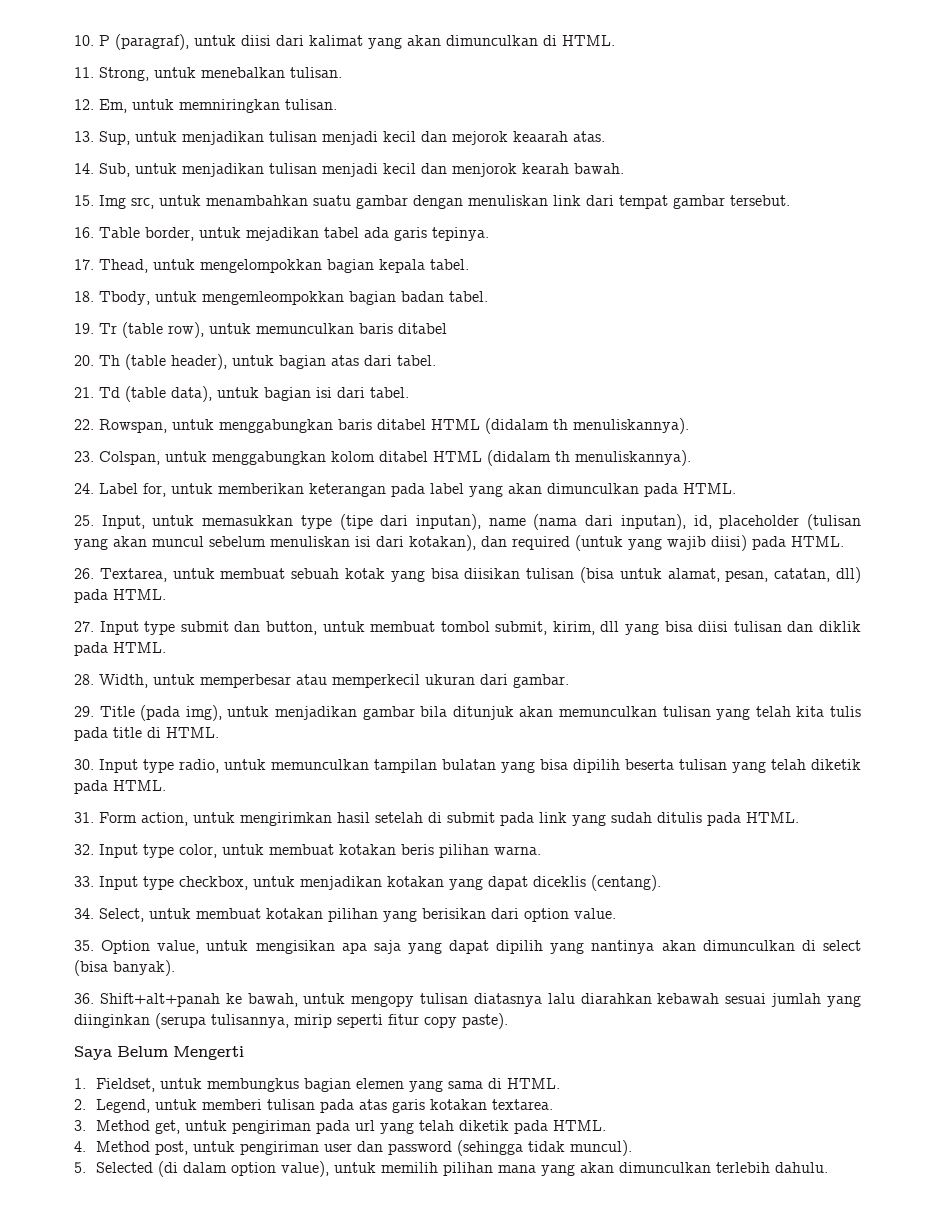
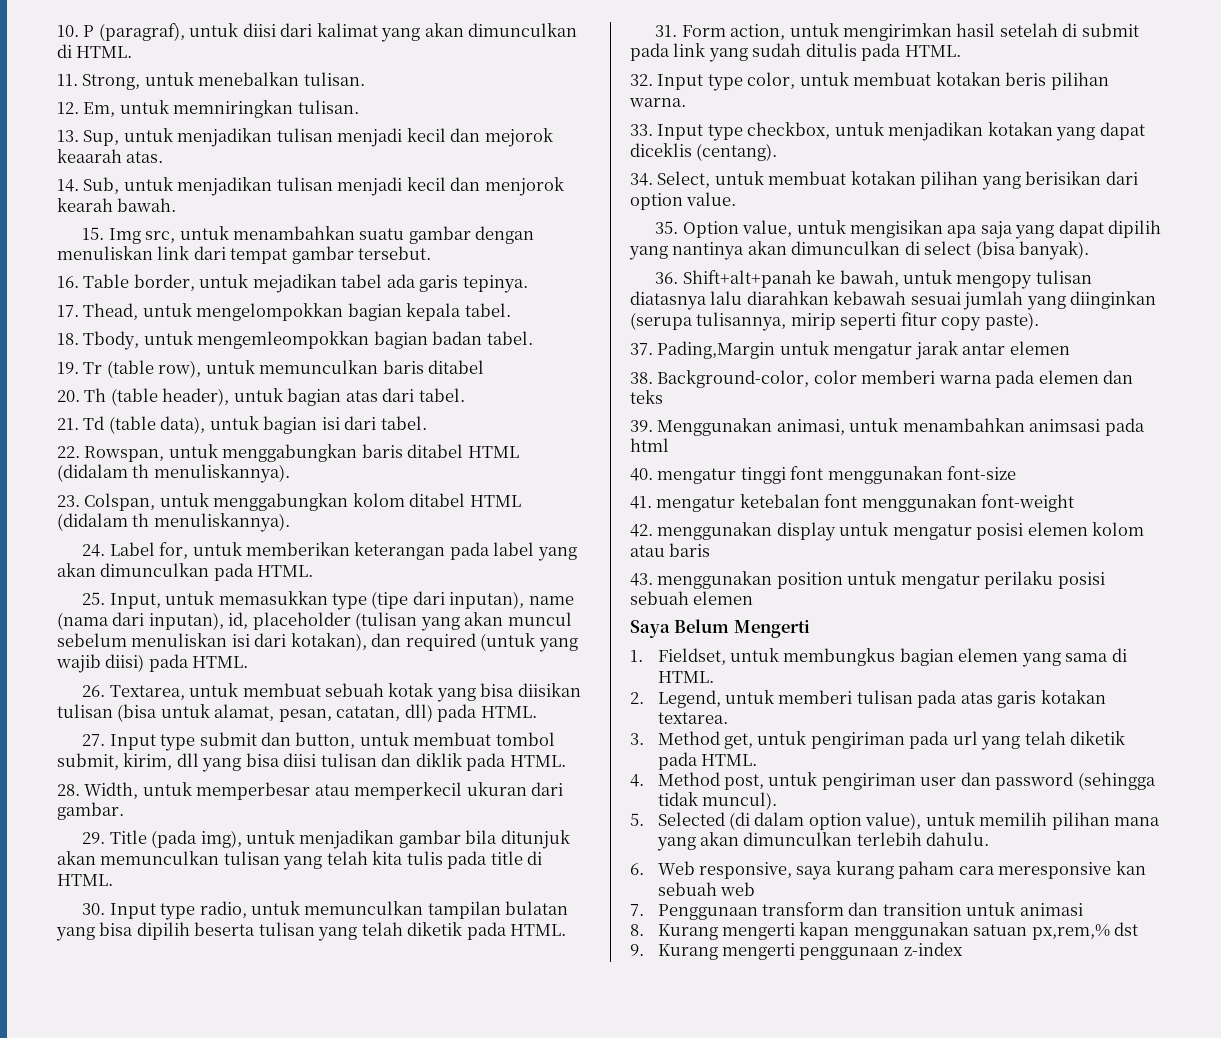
(508, 1021) none -> [630,341,1070,360] [630,370,1134,388] [630,390,663,404] [630,418,1145,436] [630,438,669,452] [630,466,1017,484] [630,494,1075,512] [630,522,1145,541] [630,543,711,557] [630,571,1105,589] [630,591,754,605] // 37. Pading,Margin untuk mengatur jarak antar elemen // 38. Background-color, color memberi warna pada elemen dan teks // 39. Menggunakan animasi, untuk menambahkan animsasi pada html // 40. mengatur tinggi font menggunakan font-size // 41. mengatur ketebalan font menggunakan font-weight // 42. menggunakan display untuk mengatur posisi elemen kolom atau baris // 43. menggunakan position untuk mengatur perilaku posisi sebuah elemen
(828, 1167) none -> [630,861,1146,880] [657,882,755,896] [630,902,1083,920] [630,922,1139,940] [630,942,963,960] // 6. Web responsive, saya kurang paham cara meresponsive kan sebuah web // 7. Penggunaan transform dan transition untuk animasi // 8. Kurang mengerti kapan menggunakan satuan px,rem,% dst // 9. Kurang mengerti penggunaan z-index

